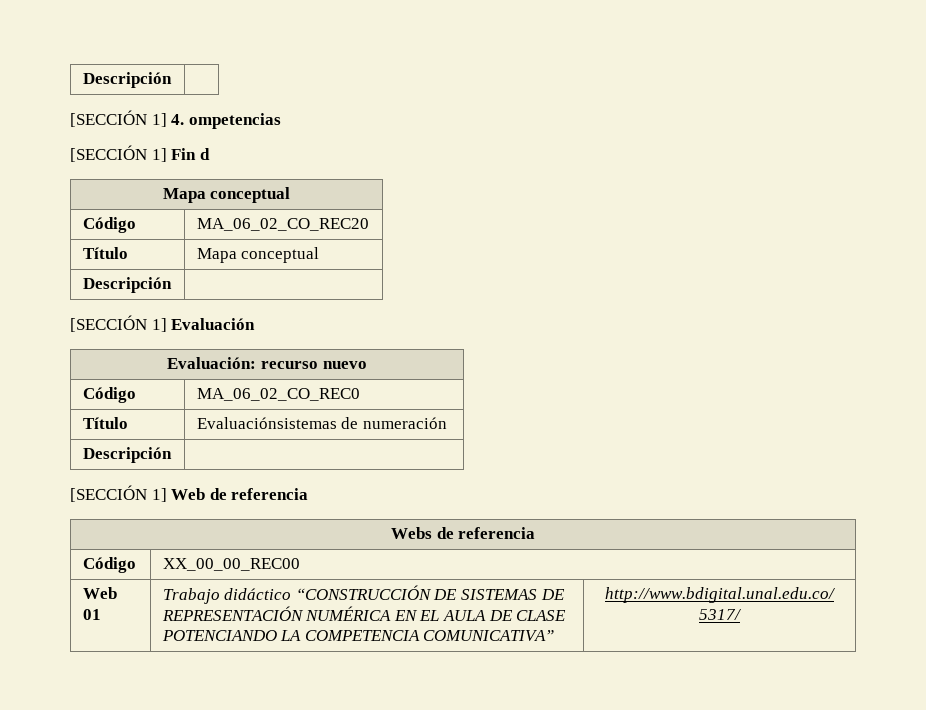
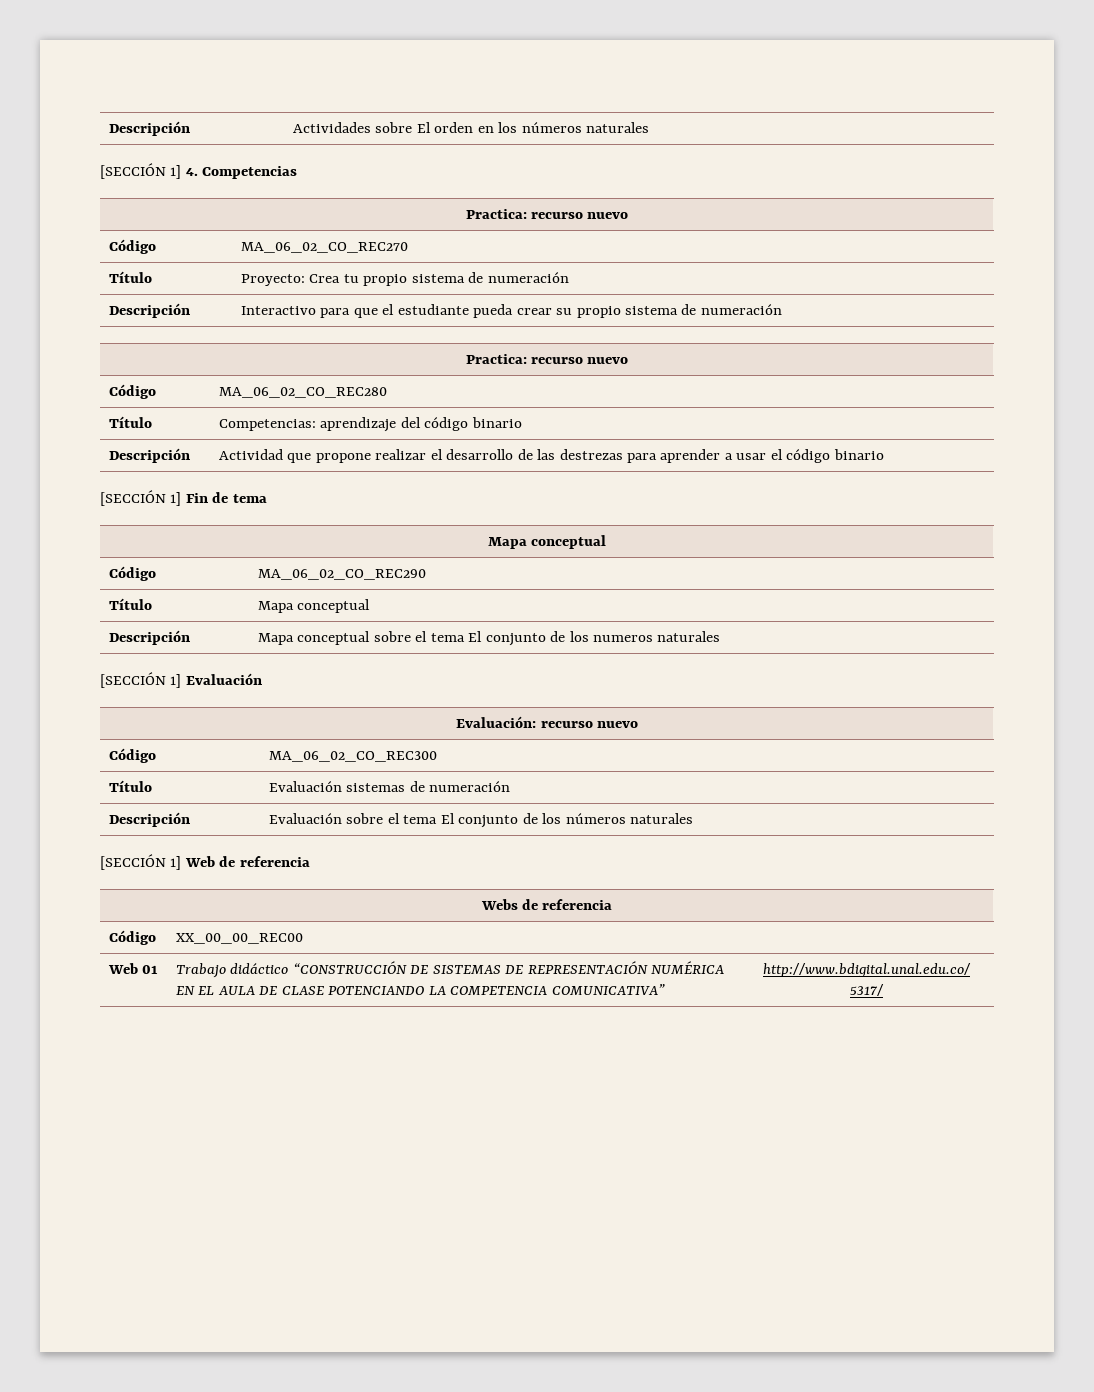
[82,72,172,88] [70,110,281,129] Descripción | // [SECCIÓN 1] 4. ompetencias -> [108,121,190,136] [292,122,650,133] [100,163,298,179] [465,209,629,219] [108,239,156,254] [240,242,408,253] [108,271,152,283] [240,272,569,286] [108,303,190,318] [240,304,782,318] [465,354,629,364] [108,384,156,399] [218,387,387,398] [108,416,152,428] [218,417,522,432] [108,448,190,463] [218,449,884,463] Descripción | Actividades sobre El orden en los números naturales // [SECCIÓN 1] 4. Competencias // Practica: recurso nuevo // Código | MA_06_02_CO_REC270 // Título | Proyecto: Crea tu propio sistema de numeración // Descripción | Interactivo para que el estudiante pueda crear su propio sistema de numeración // Practica: recurso nuevo // Código | MA_06_02_CO_REC280 // Título | Competencias: aprendizaje del código binario // Descripción | Actividad que propone realizar el desarrollo de las destrezas para aprender a usar el código binario
[199,148,210,160] d -> [212,492,267,503] de tema
[196,218,369,231] MA_06_02_CO_REC20 -> [257,569,426,580] MA_06_02_CO_REC290
(172, 285) none -> [257,631,721,646] Mapa conceptual sobre el tema El conjunto de los numeros naturales
[196,388,360,401] [82,417,128,429] [196,417,447,429] [82,447,172,463] MA_06_02_CO_REC0 // Título | Evaluaciónsistemas de numeración // Descripción | -> [268,751,437,762] [108,780,152,792] [268,781,511,792] [108,812,190,827] [268,813,693,828] MA_06_02_CO_REC300 // Título | Evaluación sistemas de numeración // Descripción | Evaluación sobre el tema El conjunto de los números naturales

